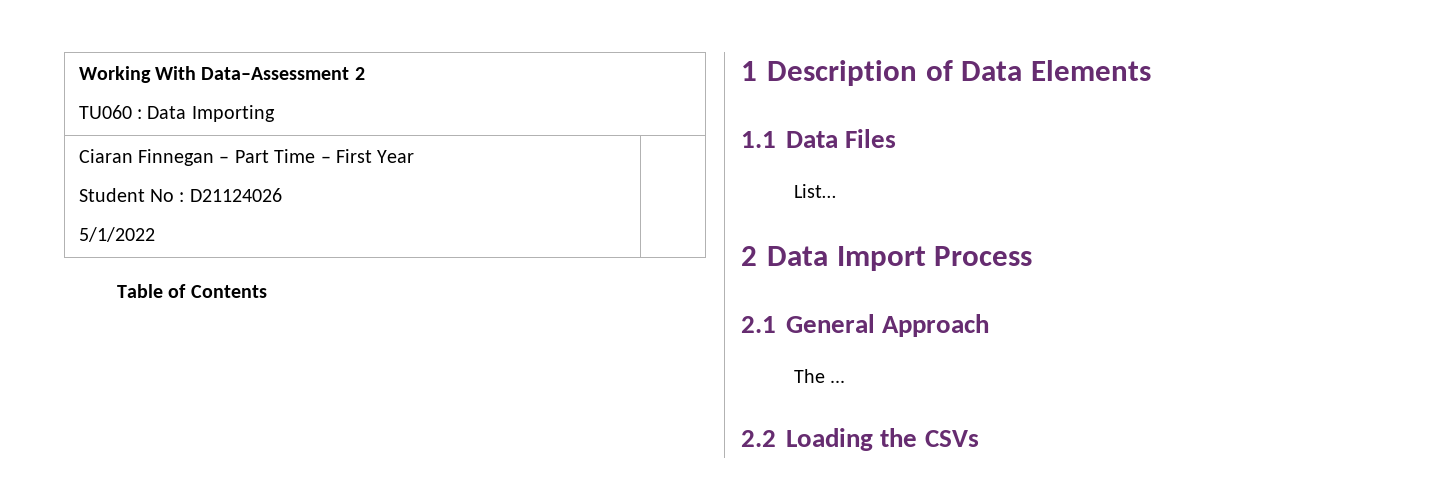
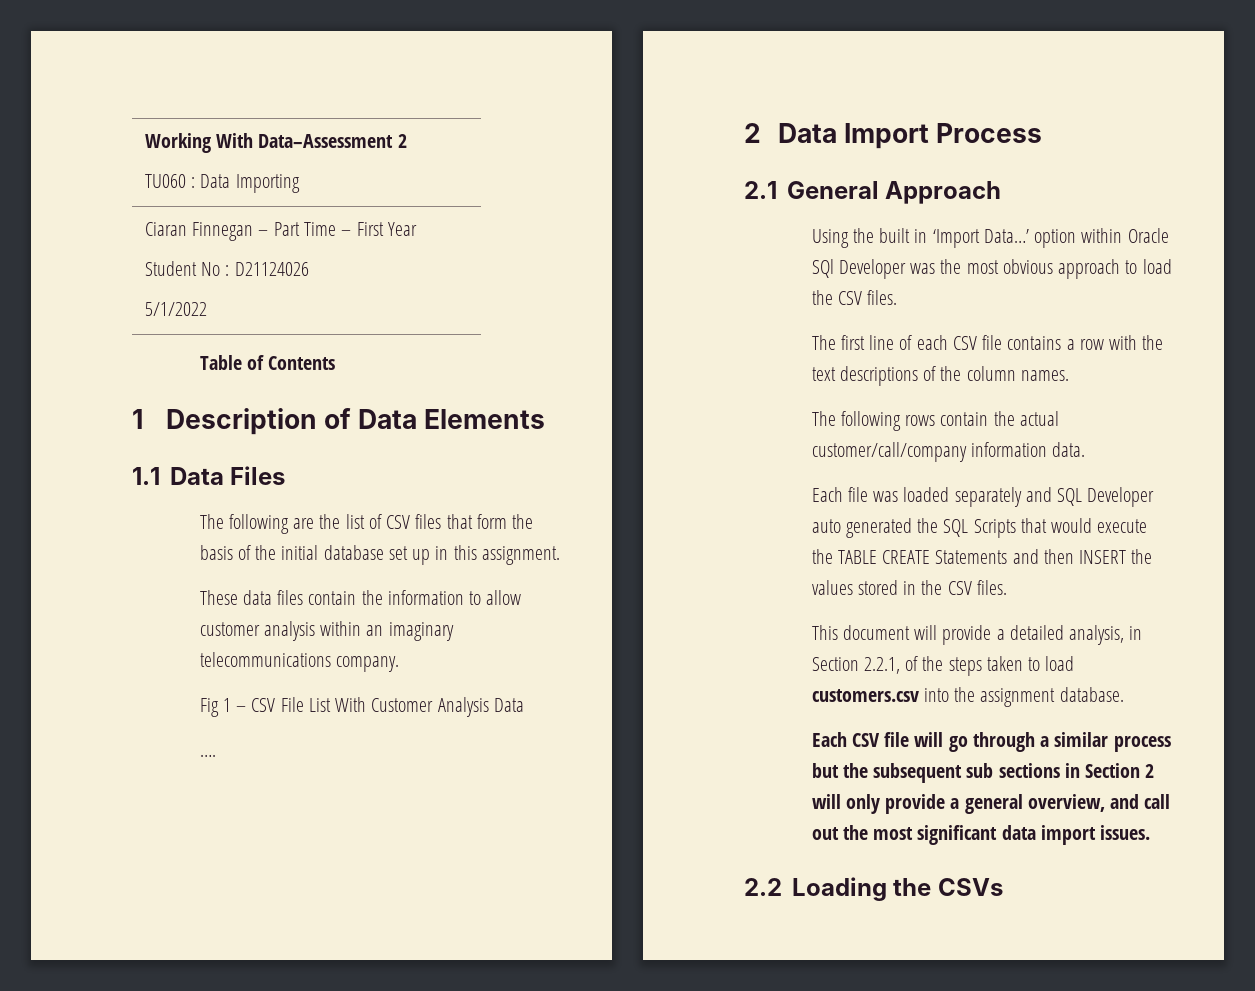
[793,184,836,198] List… -> [199,514,534,534] [199,545,560,565] [199,590,522,605] [199,621,454,641] [199,652,399,672] [199,697,524,717] [199,754,216,757] The following are the list of CSV files that form the basis of the initial database set up in this assignment. // These data files contain the information to allow customer analysis within an imaginary telecommunications company. // Fig 1 – CSV File List With Customer Analysis Data // ….
[793,369,846,383] The ... -> [811,228,1169,248] [811,259,1172,279] [811,290,898,305] [811,335,1164,350] [811,366,1069,386] [811,411,1059,431] [811,442,1086,462] [811,487,1155,507] [811,518,1148,538] [811,549,1153,564] [811,580,1007,595] [811,625,1143,645] [811,656,1075,676] [811,687,1124,707] [811,732,1171,752] [811,763,1155,783] [811,794,1171,814] [811,825,1151,845] Using the built in ‘Import Data…’ option within Oracle SQl Developer was the most obvious approach to load the CSV files. // The first line of each CSV file contains a row with the text descriptions of the column names. // The following rows contain the actual customer/call/company information data. // Each file was loaded separately and SQL Developer auto generated the SQL Scripts that would execute the TABLE CREATE Statements and then INSERT the values stored in the CSV files. // This document will provide a detailed analysis, in Section 2.2.1, of the steps taken to load customers.csv into the assignment database. // Each CSV file will go through a similar process but the subsequent sub sections in Section 2 will only provide a general overview, and call out the most significant data import issues.

